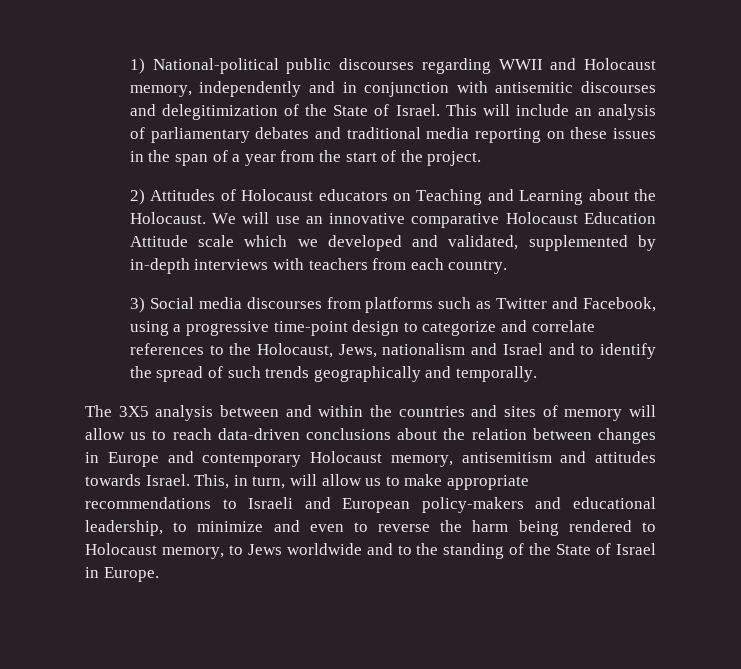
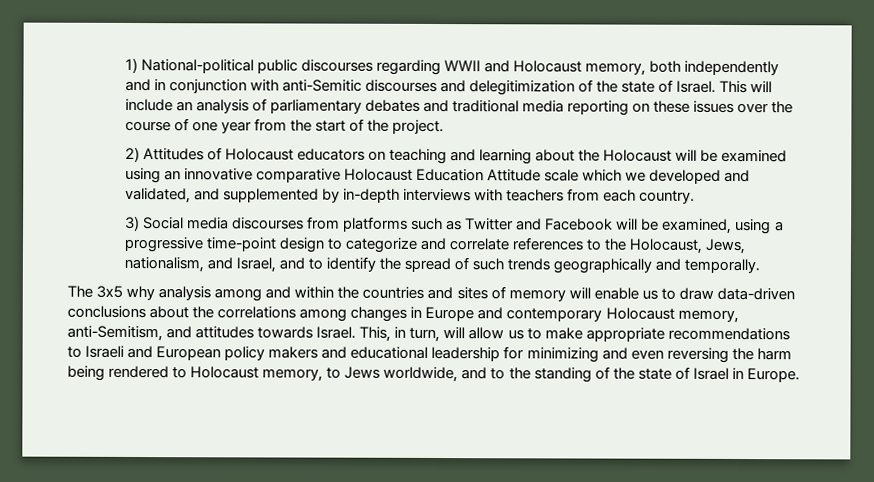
(192, 91) none -> [649,60,682,73] both
[495,82,574,93] antisemitic -> [281,79,362,92] anti-Semitic
[333,105,369,116] State -> [621,81,656,93] state
[129,150,241,166] in the span of a -> [737,101,794,114] [124,118,218,132] over the course of one
[416,189,656,205] [129,212,300,224] Teaching and Learning about the Holocaust. We will use -> [389,148,788,165] [124,167,161,184] teaching and learning about the Holocaust will be examined using
(519, 242) none -> [193,188,220,201] and
[582,297,656,312] Facebook, -> [545,218,733,234] Facebook will be examined,
[382,343,543,355] nationalism and Israel -> [123,256,276,273] nationalism, and Israel,
[118,405,279,421] 3X5 analysis between -> [96,285,263,302] 3x5 why analysis among
[85,428,212,440] allow us to reach -> [593,287,714,300] enable us to draw
[471,428,592,440] relation between -> [217,306,348,322] correlations among
[461,452,552,463] antisemitism -> [67,325,163,342] anti-Semitism,
[421,497,656,513] [85,520,431,536] policy-makers and educational leadership, to minimize and even to reverse -> [224,346,729,363] policy makers and educational leadership for minimizing and even reversing
[286,543,362,555] worldwide -> [383,366,459,383] worldwide,
[556,544,592,555] State -> [637,368,672,380] state

